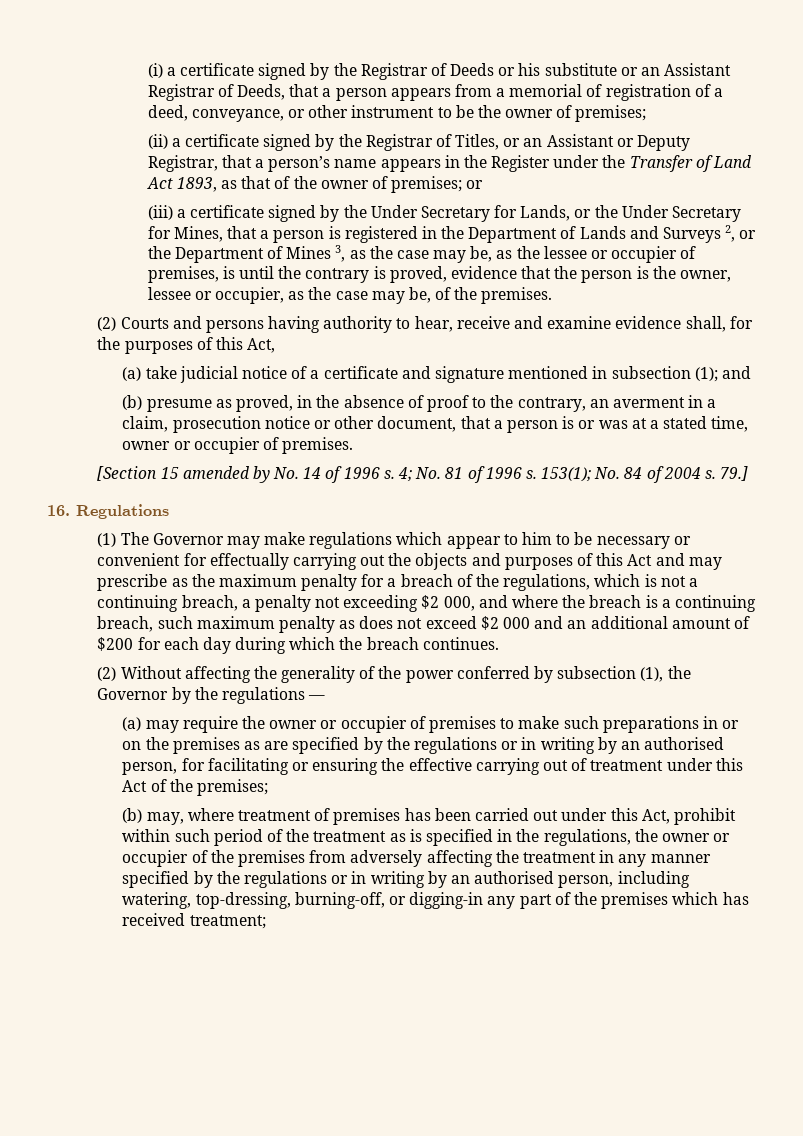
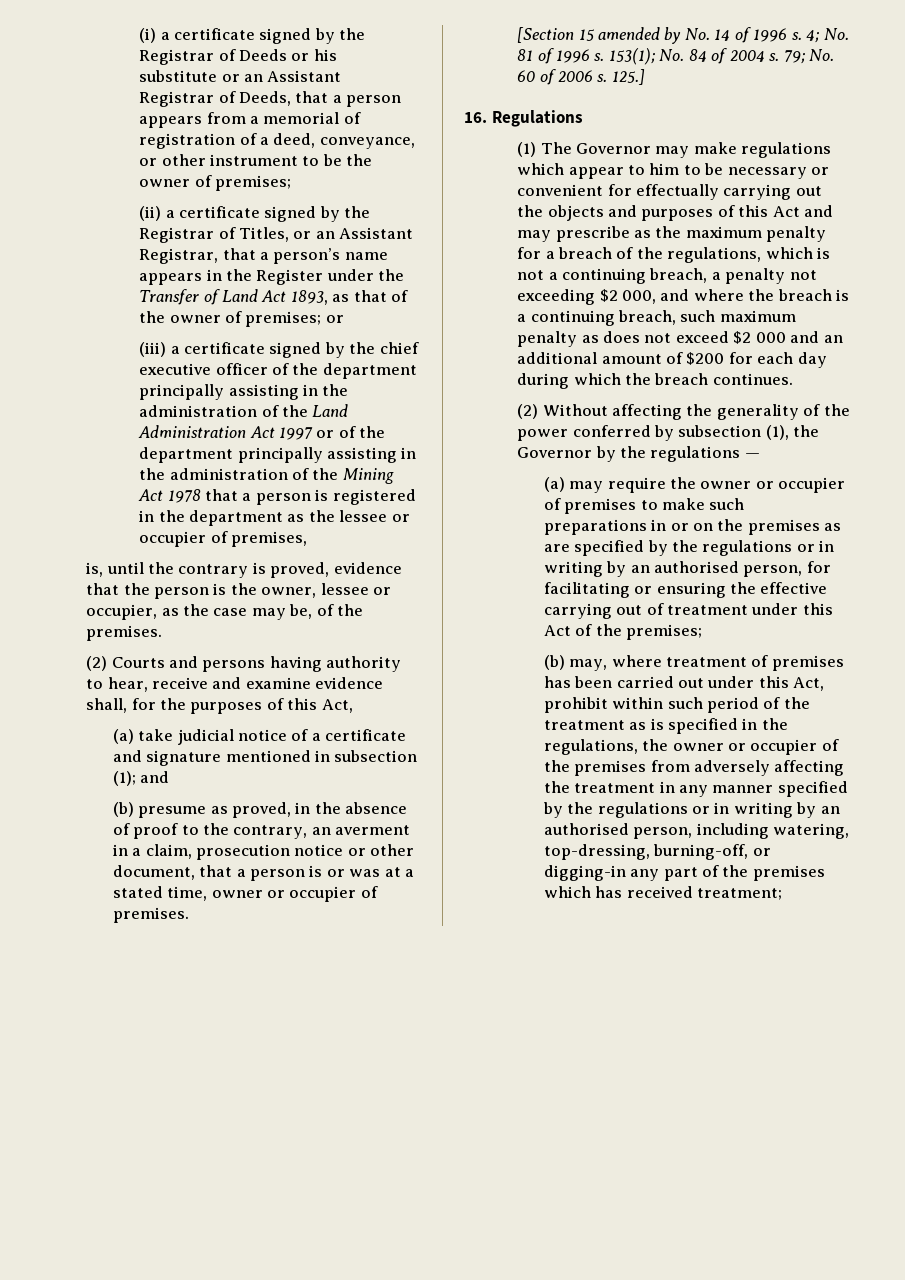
[616,135,691,151] or Deputy -> (414, 233) none
[370,205,742,222] [147,226,223,242] Under Secretary for Lands, or the Under Secretary for Mines, -> [379,342,419,354] [139,363,417,379] [139,384,349,400] [139,404,349,417] [138,425,386,440] [139,447,417,463] [139,468,394,484] [138,489,201,503] chief executive officer of the department principally assisting in the administration of the Land Administration Act 1997 or of the department principally assisting in the administration of the Mining Act 1978
[468,225,757,243] [147,245,493,263] Department of Lands and Surveys 2, or the Department of Mines 3, as the case may be, -> [189,510,284,526] department
[222,266,235,279] is -> [86,562,104,577] // is,
[720,466,749,481] 79.] -> [783,49,835,64] [517,69,645,85] 79; No. 60 of 2006 s. 125.]

